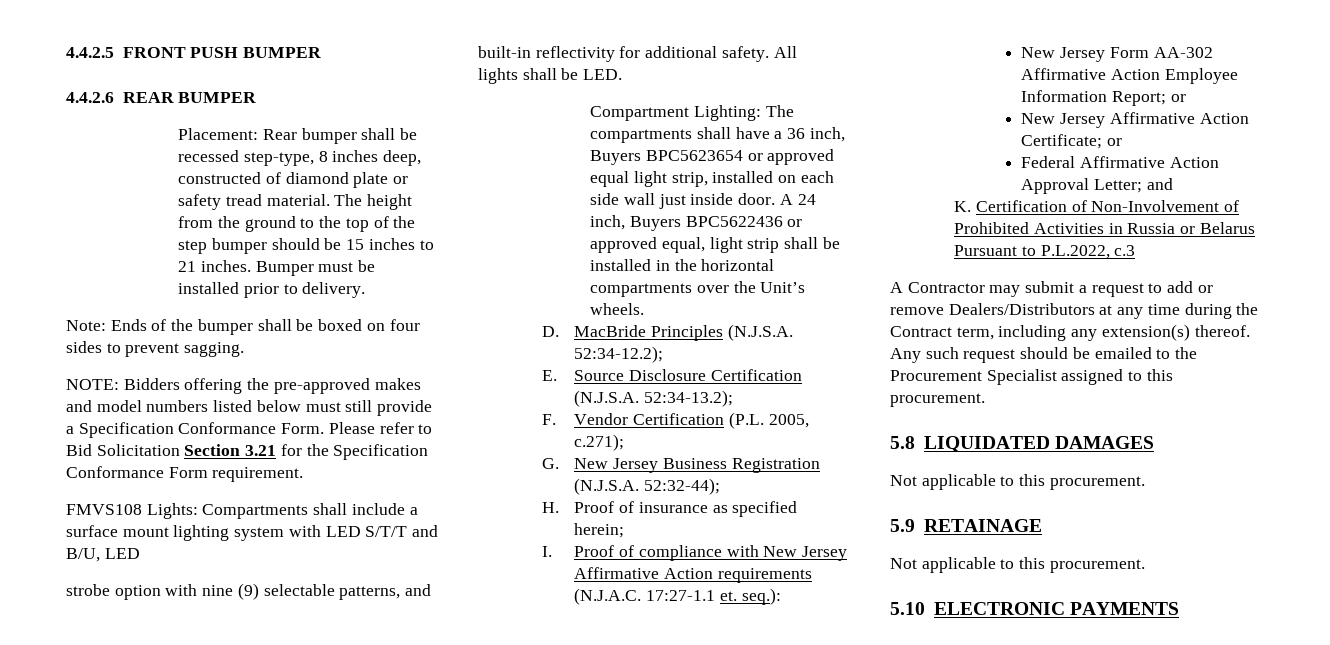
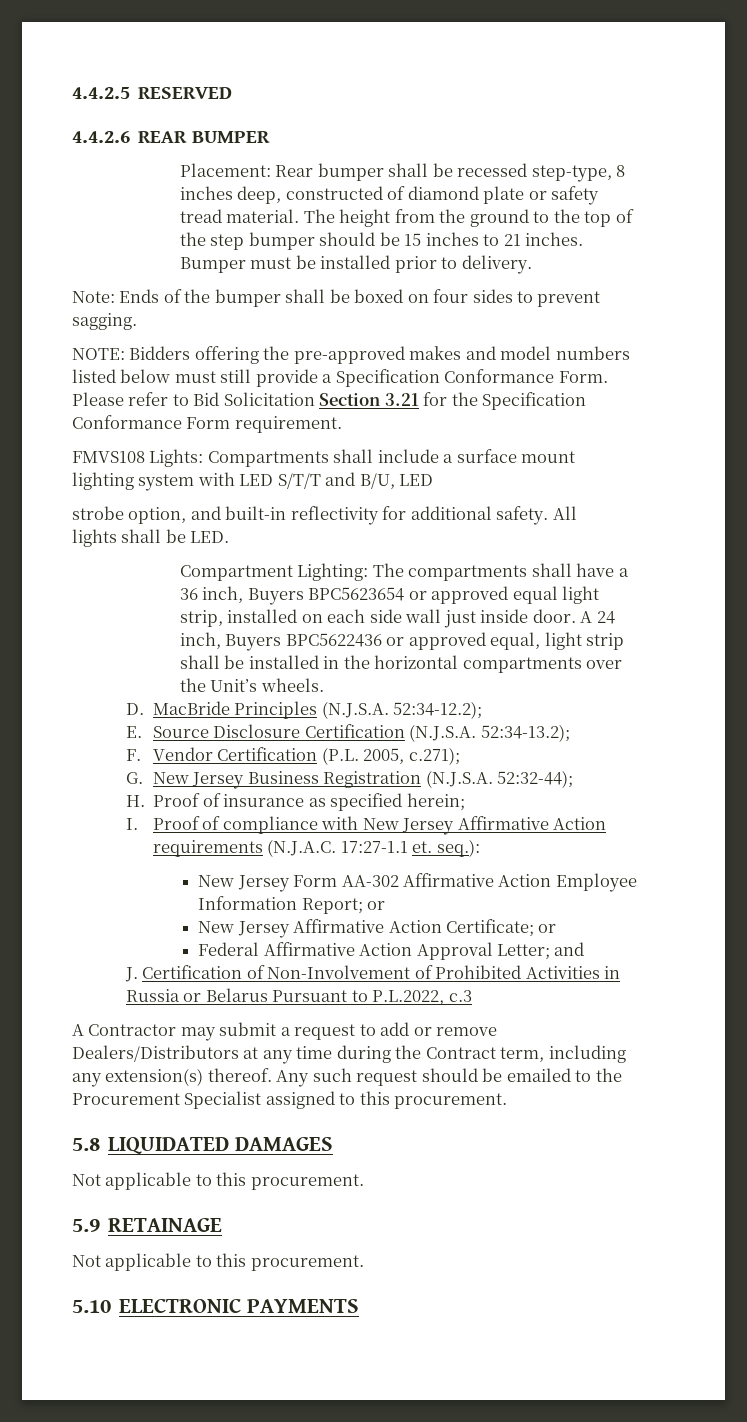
[122,47,322,58] FRONT PUSH BUMPER -> [138,87,233,99] RESERVED
[114,583,401,600] option with nine (9) selectable patterns, -> [128,507,187,524] option,
[954,201,972,212] K. -> [125,967,139,982] J.

